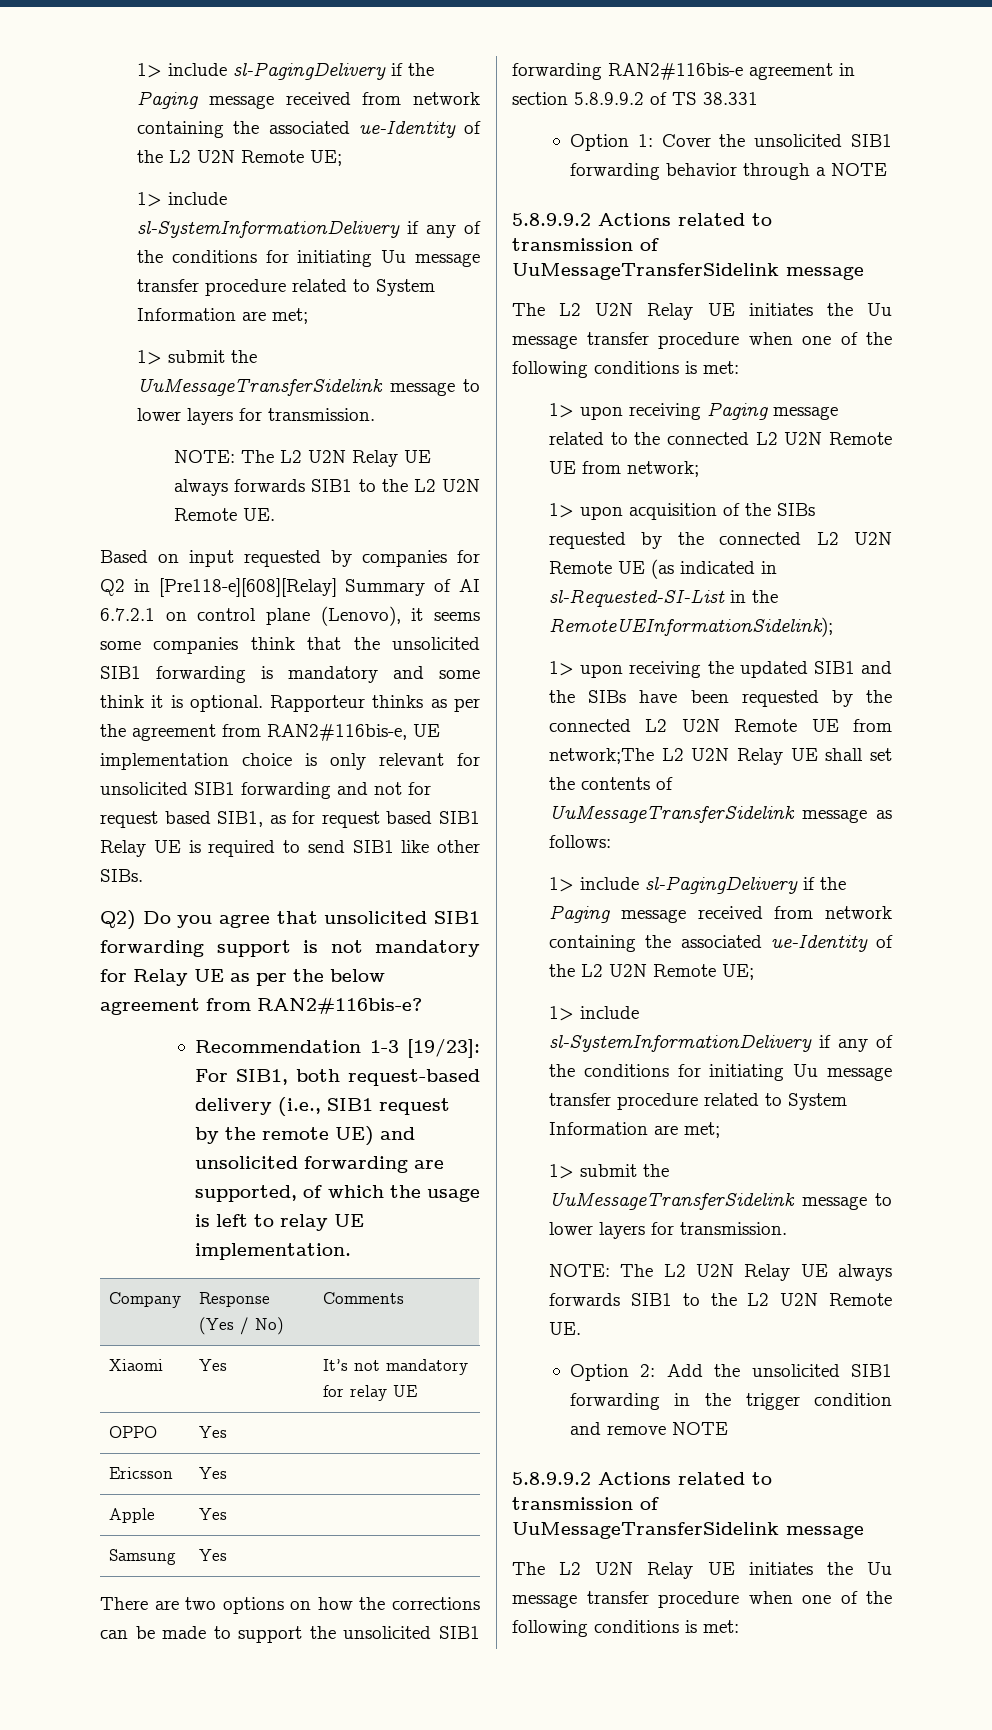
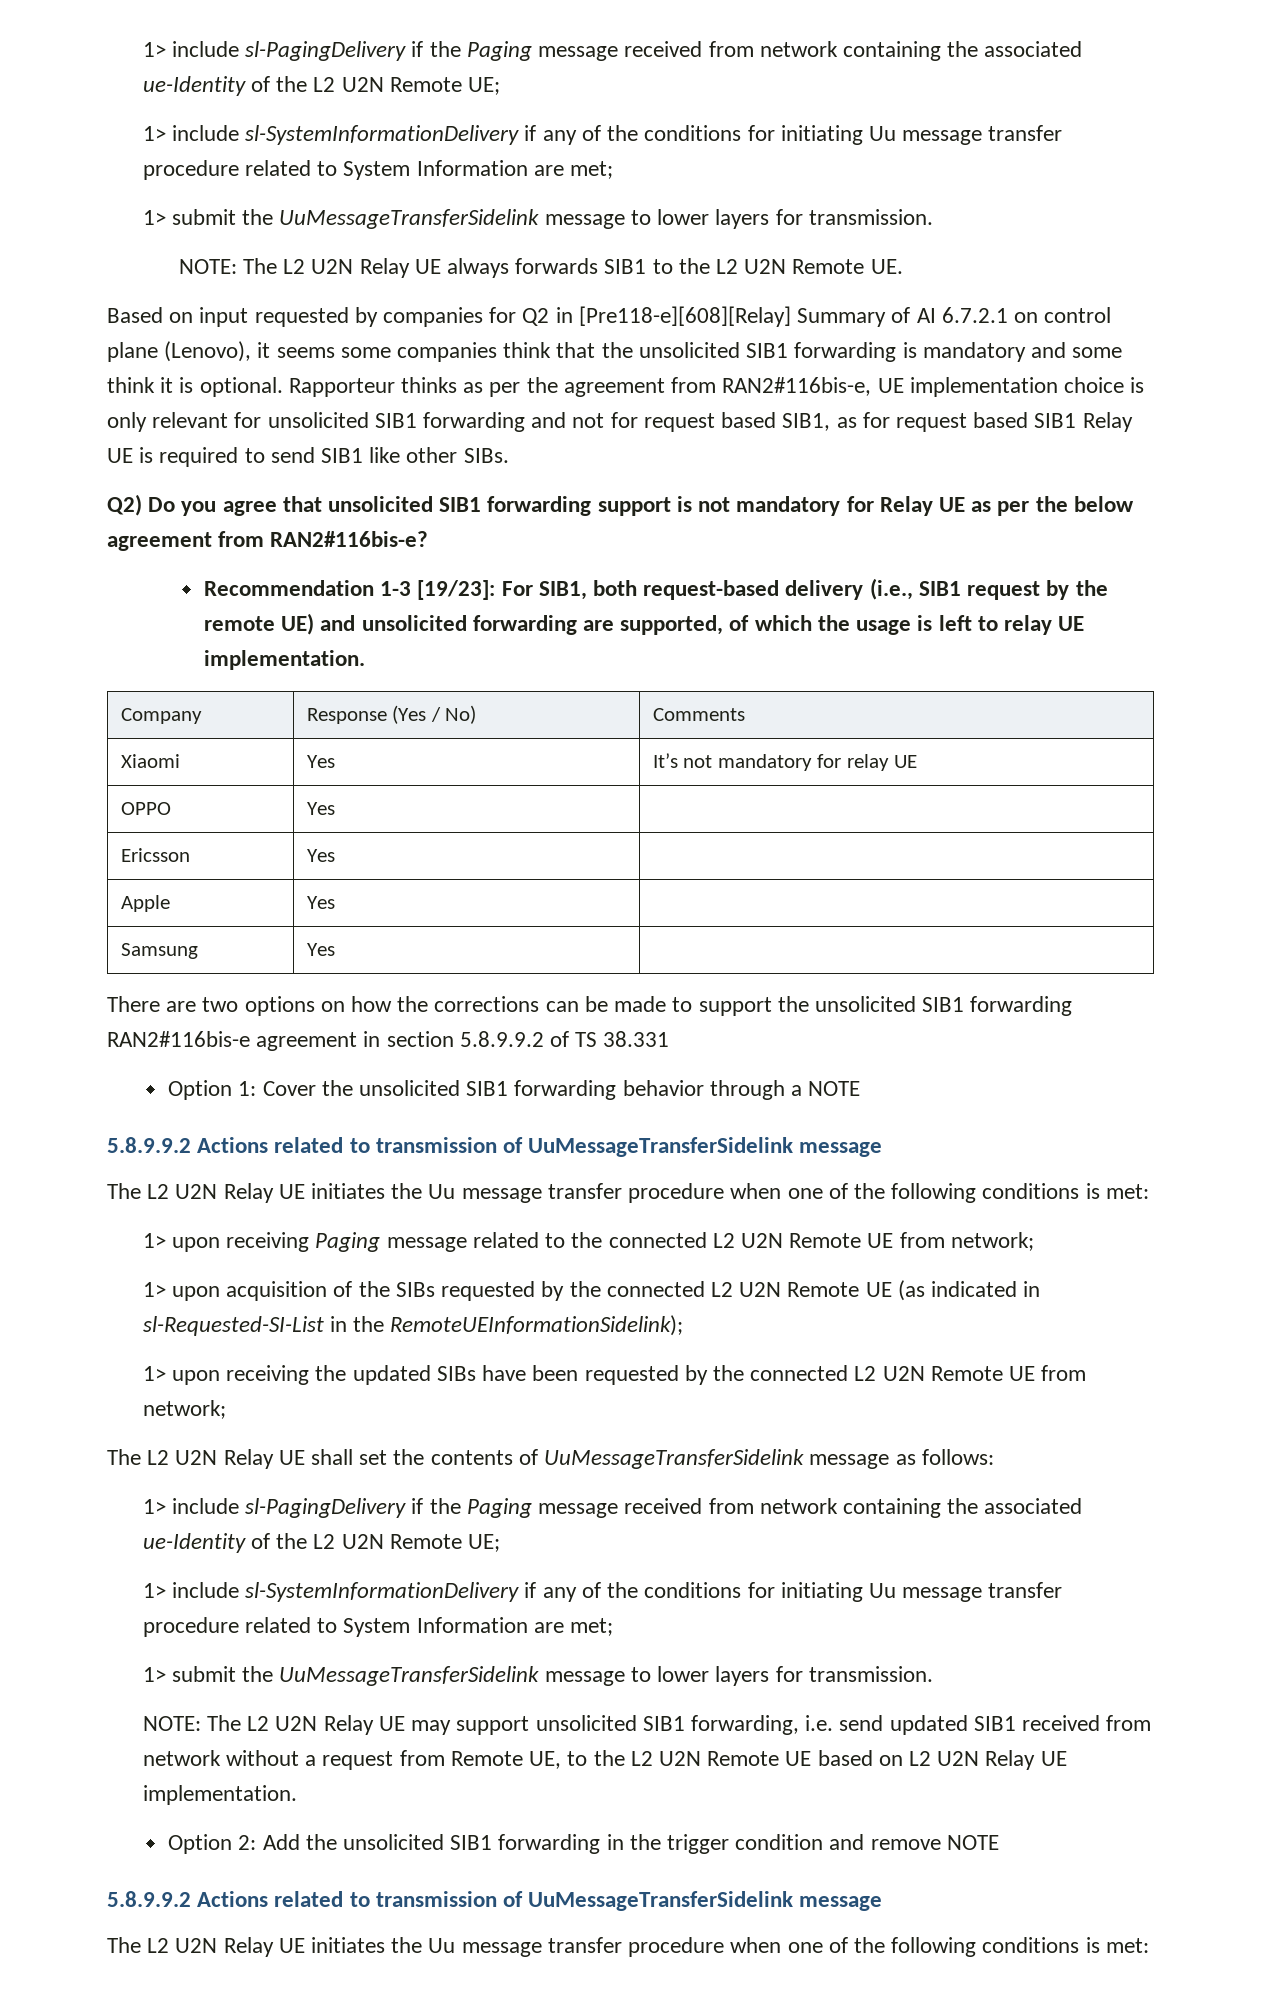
[813,661,892,674] [549,690,576,703] SIB1 and the -> (431, 1375) none
[549,748,655,764] network;The -> [142,1400,226,1419] [107,1449,141,1465] network; // The
[838,1264,892,1281] [549,1293,892,1306] [549,1322,582,1335] always forwards SIB1 to the L2 U2N Remote UE. -> [411,1715,1152,1735] [142,1750,1067,1770] [142,1785,297,1805] may support unsolicited SIB1 forwarding, i.e. send updated SIB1 received from network without a request from Remote UE, to the L2 U2N Remote UE based on L2 U2N Relay UE implementation.

